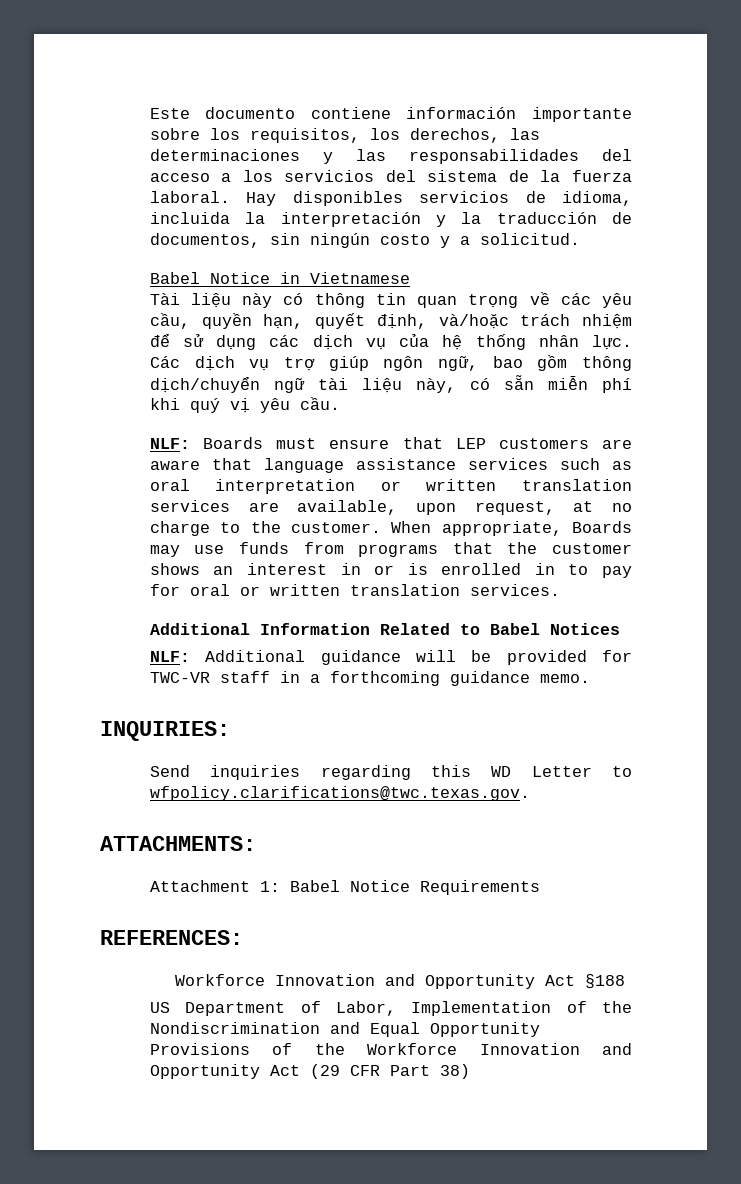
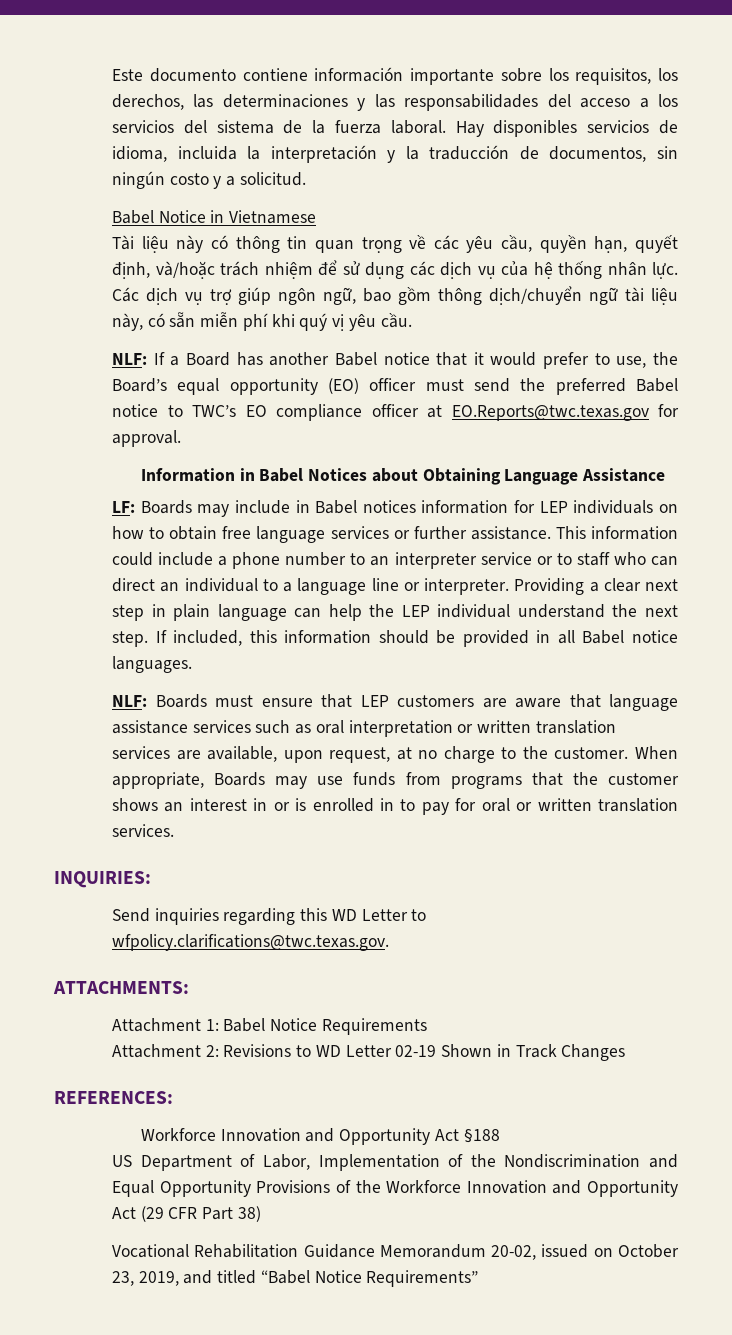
(340, 403) none -> [112,352,678,369] [112,378,679,395] [112,404,679,421] [112,430,182,447] [141,468,666,485] [112,500,678,517] [112,526,678,543] [112,552,679,569] [112,578,678,595] [112,604,678,621] [112,630,678,647] [112,656,193,673] // NLF: If a Board has another Babel notice that it would prefer to use, the Board’s equal opportunity (EO) officer must send the preferred Babel notice to TWC’s EO compliance officer at EO.Reports@twc.texas.gov for approval. // Information in Babel Notices about Obtaining Language Assistance // LF: Boards may include in Babel notices information for LEP individuals on how to obtain free language services or further assistance. This information could include a phone number to an interpreter service or to staff who can direct an individual to a language line or interpreter. Providing a clear next step in plain language can help the LEP individual understand the next step. If included, this information should be provided in all Babel notice languages.
[149,623,620,635] [149,650,632,665] [149,671,590,686] // Additional Information Related to Babel Notices // NLF: Additional guidance will be provided for TWC-VR staff in a forthcoming guidance memo. -> (175, 830) none
(540, 887) none -> [112,1044,626,1061] // Attachment 2: Revisions to WD Letter 02-19 Shown in Track Changes
(470, 1071) none -> [112,1244,679,1260] [112,1270,479,1287] // Vocational Rehabilitation Guidance Memorandum 20-02, issued on October 23, 2019, and titled “Babel Notice Requirements”

